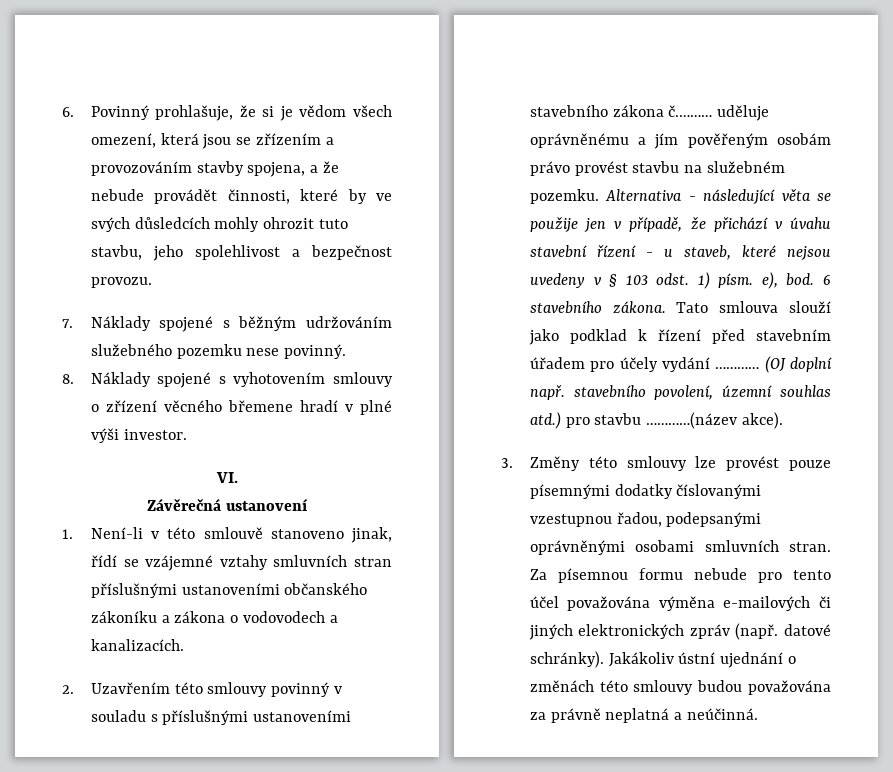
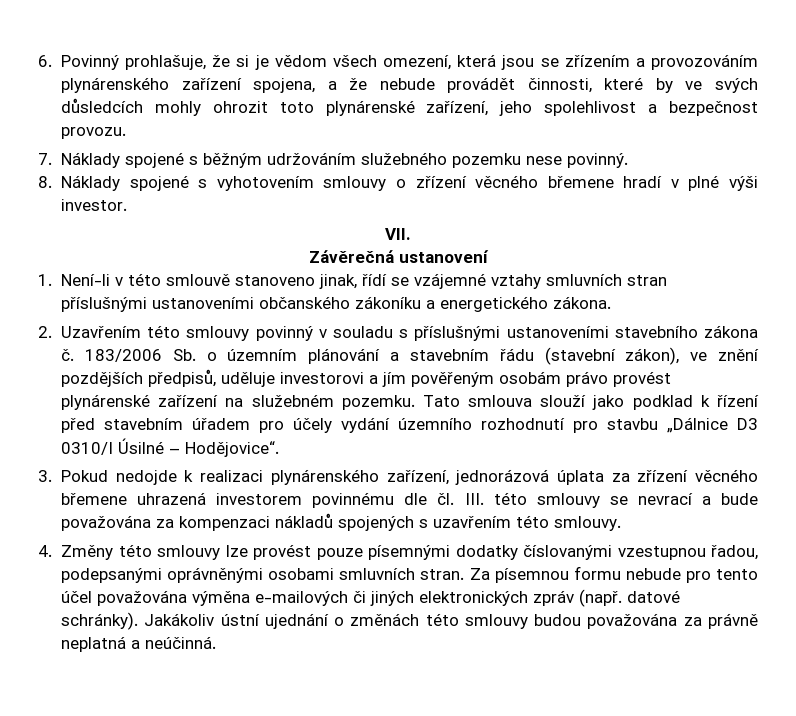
[196,161,244,176] stavby -> [61,77,242,93] plynárenského zařízení
[318,219,348,229] [90,245,142,260] tuto stavbu, -> [279,100,489,116] toto plynárenské zařízení,
[215,472,238,483] VI. -> [385,228,411,240] VII.
[174,611,338,623] [90,639,184,651] zákona o vodovodech a kanalizacích. -> [440,296,612,312] energetického zákona.
[668,105,770,121] [529,133,629,148] č.……… uděluje oprávněnému -> [61,347,759,365] [61,369,365,387] č. 183/2006 Sb. o územním plánování a stavebním řádu (stavební zákon), ve znění pozdějších předpisů, uděluje investorovi
[632,161,680,173] stavbu -> [61,394,219,410] plynárenské zařízení
[605,188,831,204] [529,216,831,232] [529,244,831,260] [529,272,831,289] [529,301,666,314] Alternativa - následující věta se použije jen v případě, že přichází v úvahu stavební řízení - u staveb, které nejsou uvedeny v § 103 odst. 1) písm. e), bod. 6 stavebního zákona. -> (415, 402) none
[715,356,832,373] [529,384,831,400] [529,412,783,429] [501,458,513,468] ………… (OJ doplní např. stavebního povolení, územní souhlas atd.) pro stavbu …………(název akce). // 3. -> [398,417,759,433] [61,438,280,457] [38,469,758,485] [61,492,758,508] [61,513,622,531] [38,545,52,557] územního rozhodnutí pro stavbu „Dálnice D3 0310/I Úsilné – Hodějovice“. // 3. Pokud nedojde k realizaci plynárenského zařízení, jednorázová úplata za zřízení věcného břemene uhrazená investorem povinnému dle čl. III. této smlouvy se nevrací a bude považována za kompenzaci nákladů spojených s uzavřením této smlouvy. // 4.

